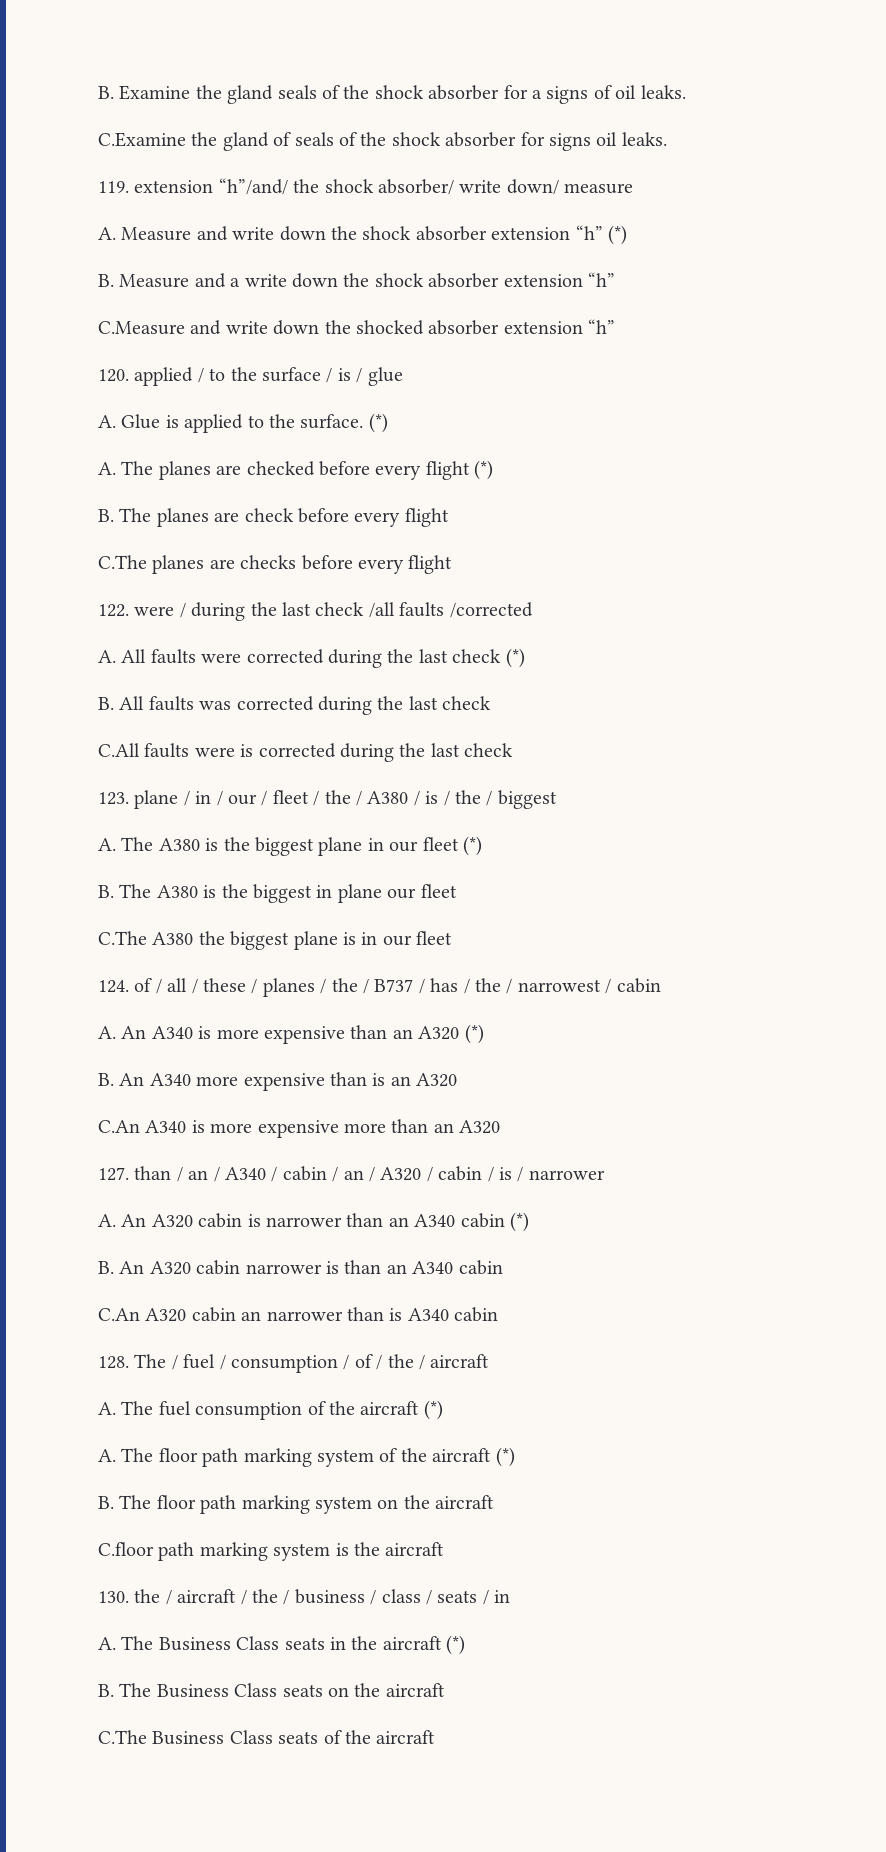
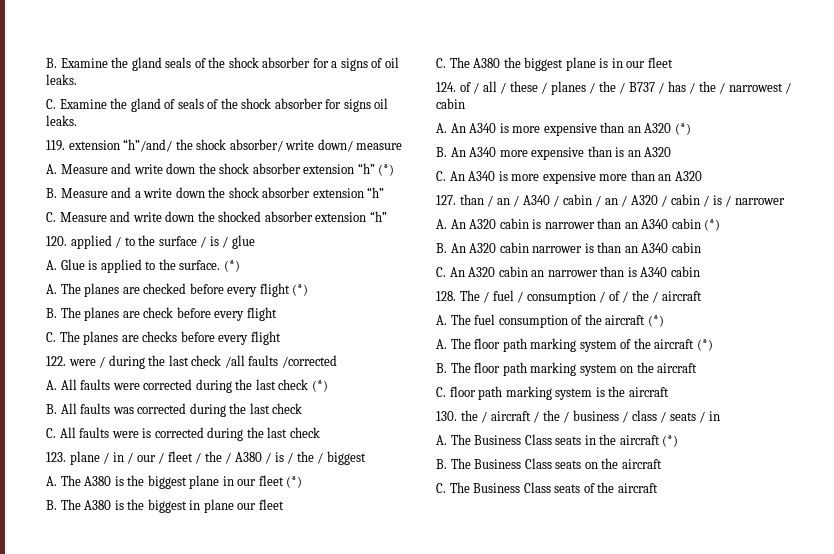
[98,132,186,147] C.Examine -> [46,99,107,109] C. Examine
[98,321,185,335] C.Measure -> [46,212,107,222] C. Measure
[98,555,147,569] C.The -> [46,331,80,342] C. The
[98,743,140,757] C.All -> [46,427,76,438] C. All
[98,931,147,945] C.The -> [436,57,470,68] C. The
[98,1120,140,1133] C.An -> [436,171,465,181] C. An
[98,1308,140,1321] C.An -> [436,267,465,277] C. An
[98,1542,154,1556] C.floor -> [436,386,476,397] C. floor
[98,1730,147,1744] C.The -> [436,482,470,493] C. The

